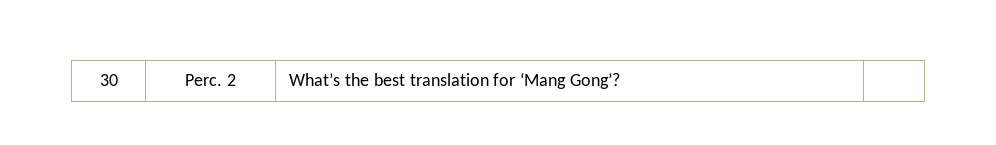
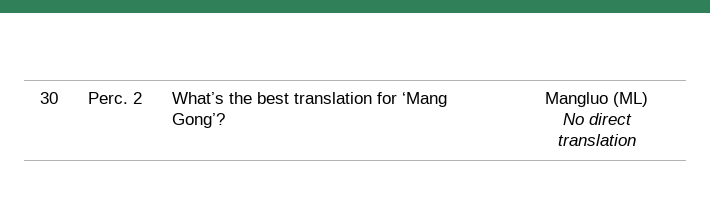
(621, 81) none -> [545,92,648,107] [562,113,632,125] [557,134,636,146] Mangluo (ML) // No direct translation

